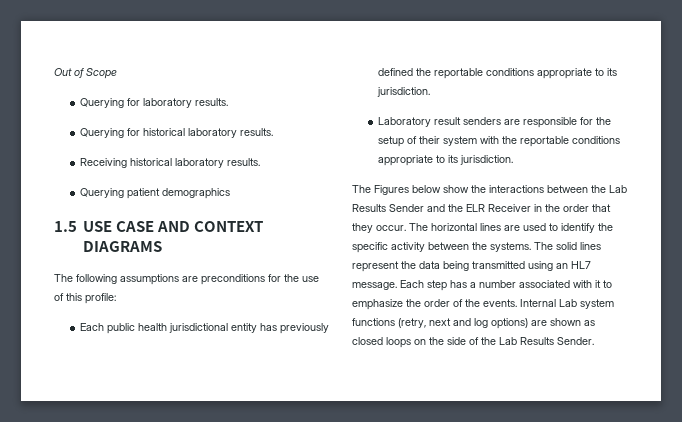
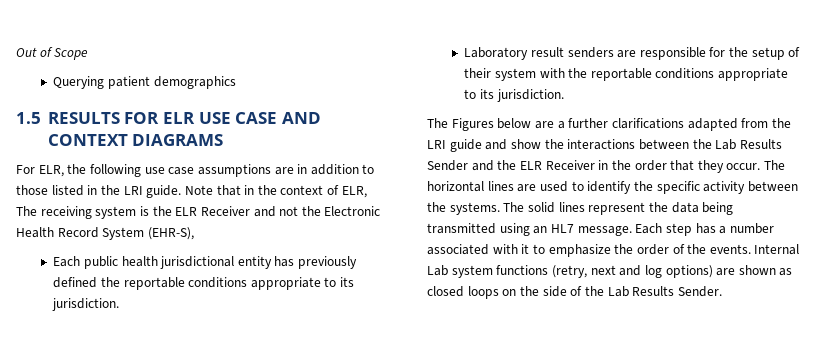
[80,98,229,108] [80,128,274,138] [80,158,261,168] // Querying for laboratory results. // Querying for historical laboratory results. // Receiving historical laboratory results. -> (89, 54) none
(77, 226) none -> [47,112,195,124] RESULTS FOR ELR
[54,274,319,285] [54,293,116,304] The following assumptions are preconditions for the use of this profile: -> [16,164,375,177] [16,185,367,198] [16,206,381,219] [16,227,194,240] For ELR, the following use case assumptions are in addition to those listed in the LRI guide. Note that in the context of ELR, The receiving system is the ELR Receiver and not the Electronic Health Record System (EHR-S),
(441, 189) none -> [534,118,791,131] [427,139,508,152] are a further clarifications adapted from the LRI guide and

